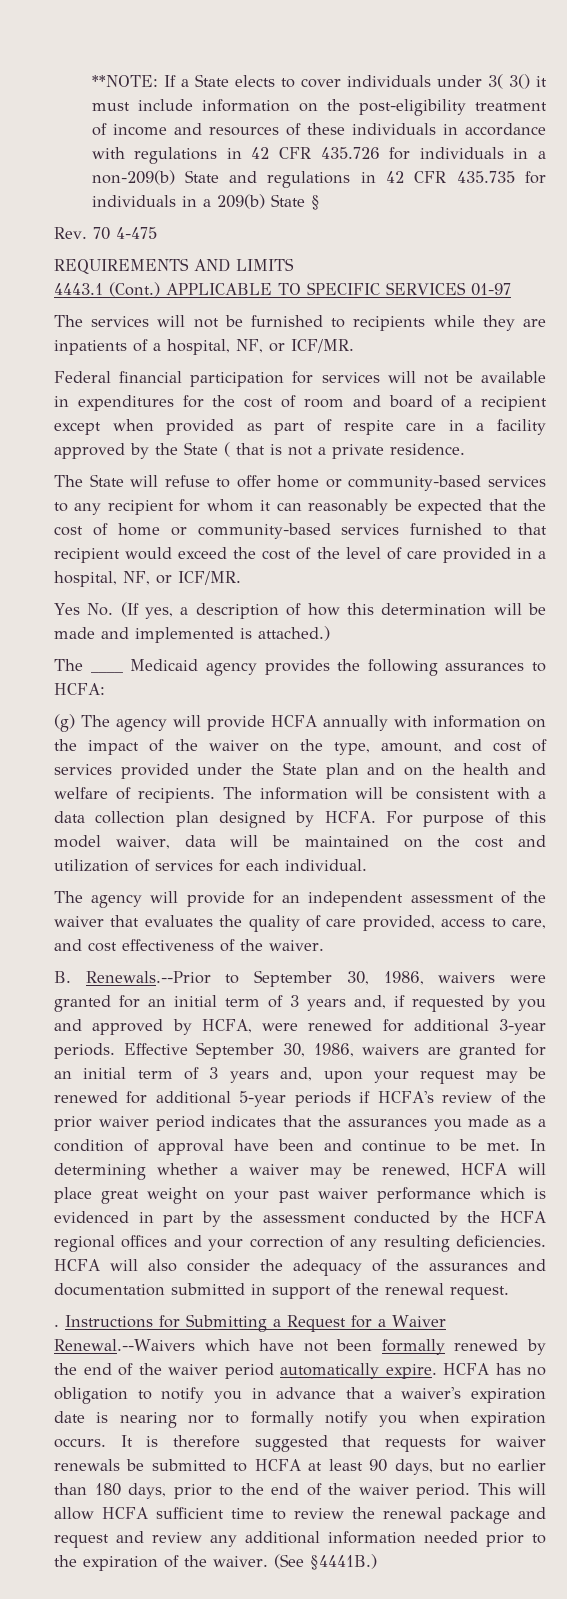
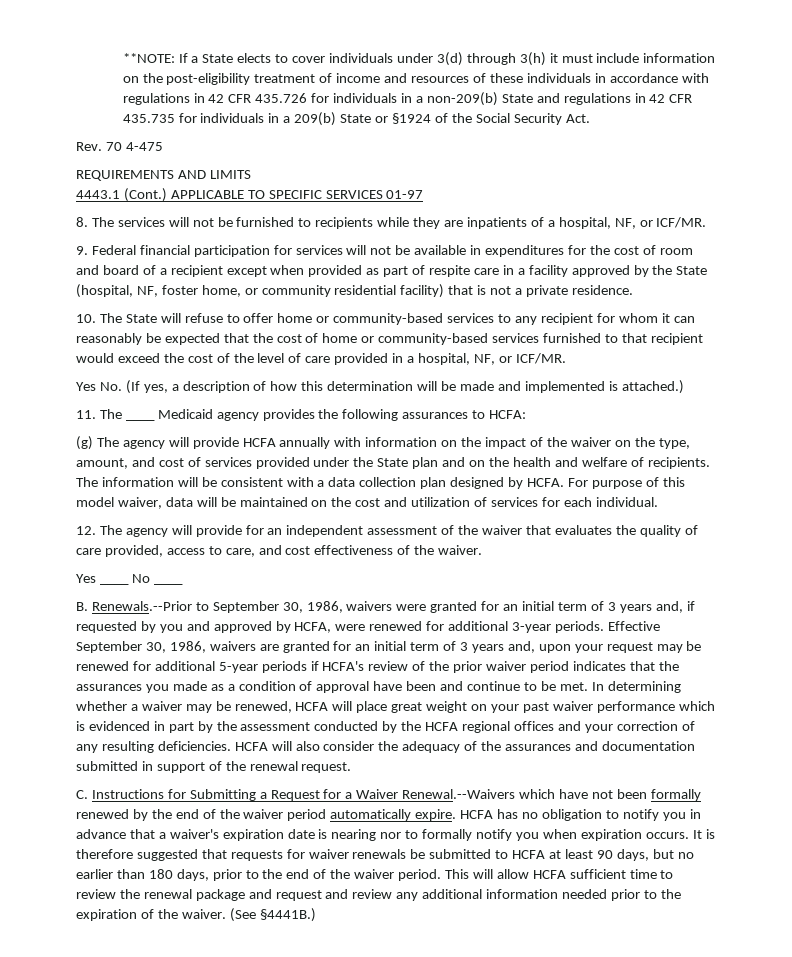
[487,74,530,89] 3( 3() -> [436,52,546,66] 3(d) through 3(h)
[310,195,320,210] § -> [375,113,590,125] or §1924 of the Social Security Act.
(511, 289) none -> [76,217,88,227] 8.
(354, 346) none -> [76,246,88,255] 9.
[224,442,230,457] ( -> [76,284,445,298] (hospital, NF, foster home, or community residential facility)
(465, 449) none -> [76,314,96,323] 10.
(330, 633) none -> [76,410,96,419] 11.
(367, 865) none -> [76,526,96,535] 12.
(324, 945) none -> [76,574,96,583] [99,583,129,585] [131,574,150,583] [153,583,183,585] // Yes ____ No ____
[54,1324,59,1327] . -> [76,790,88,799] C.

